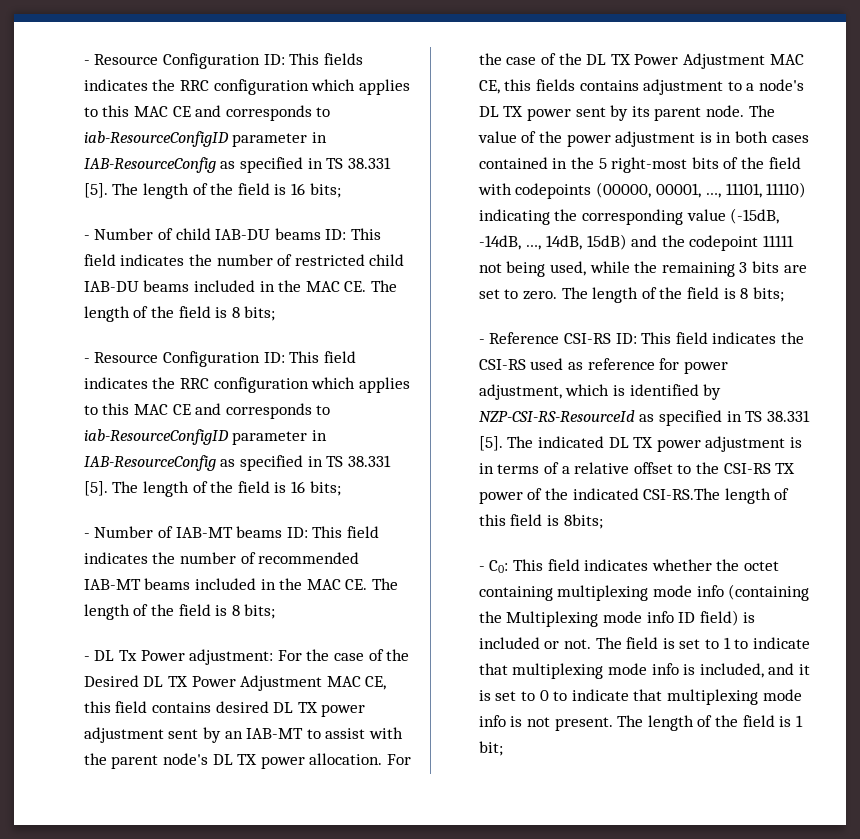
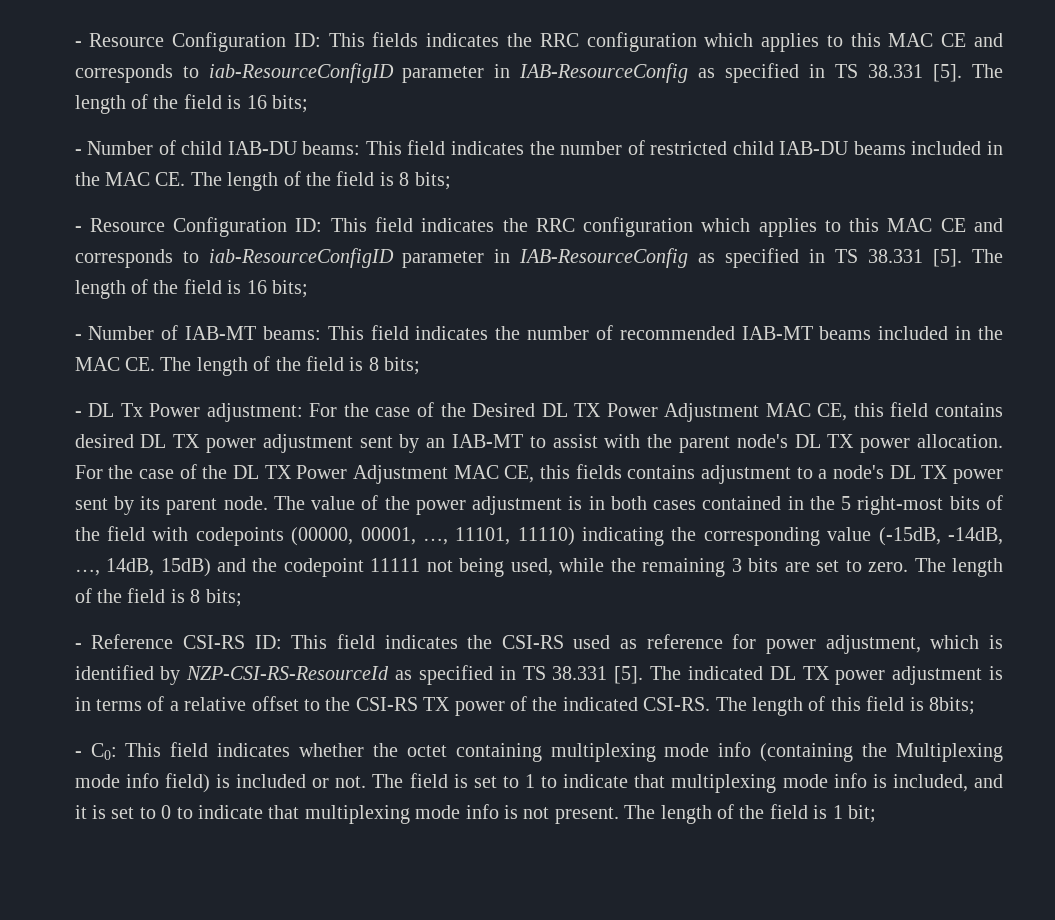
[274,228,347,240] beams ID: -> [302,141,361,155] beams:
[236,526,308,538] beams ID: -> [262,326,321,340] beams:
[643,488,721,500] CSI-RS.The -> [643,697,747,711] CSI-RS. The
[678,612,696,623] ID -> (159, 780) none

